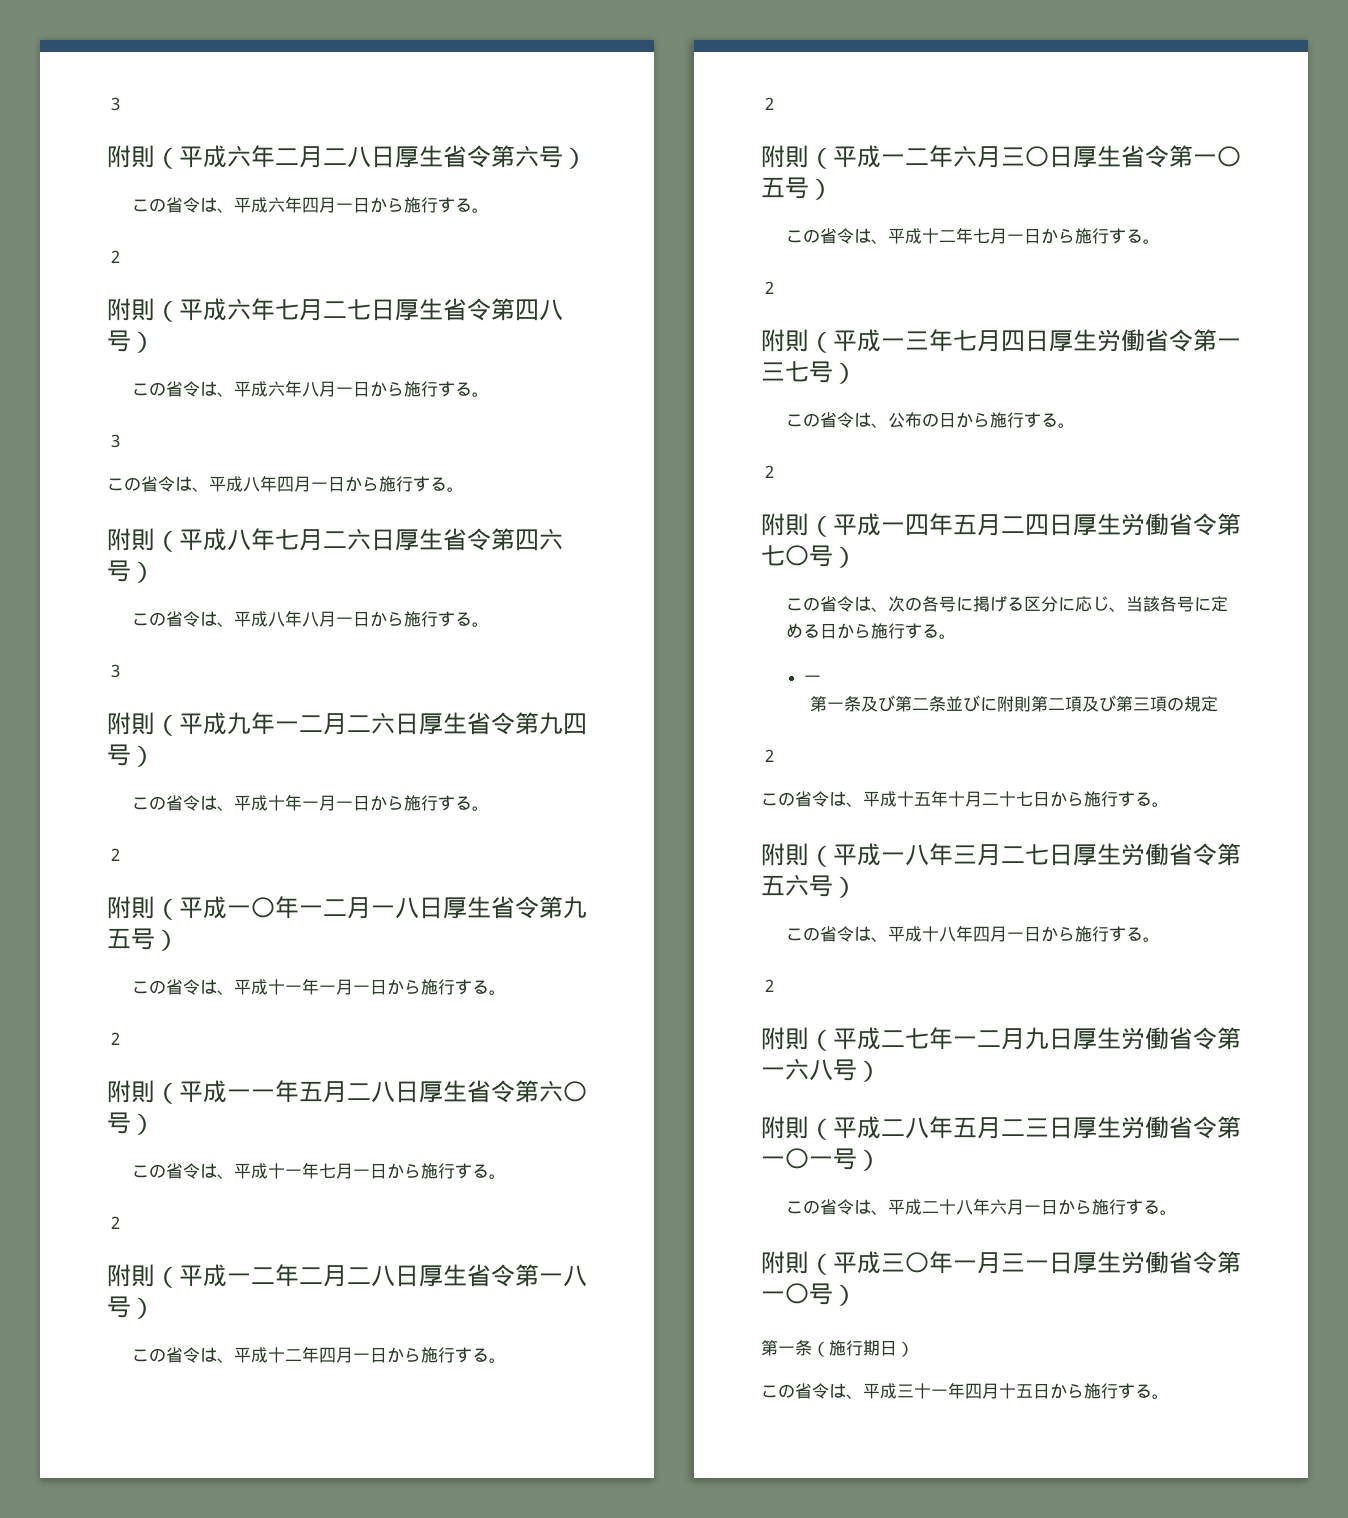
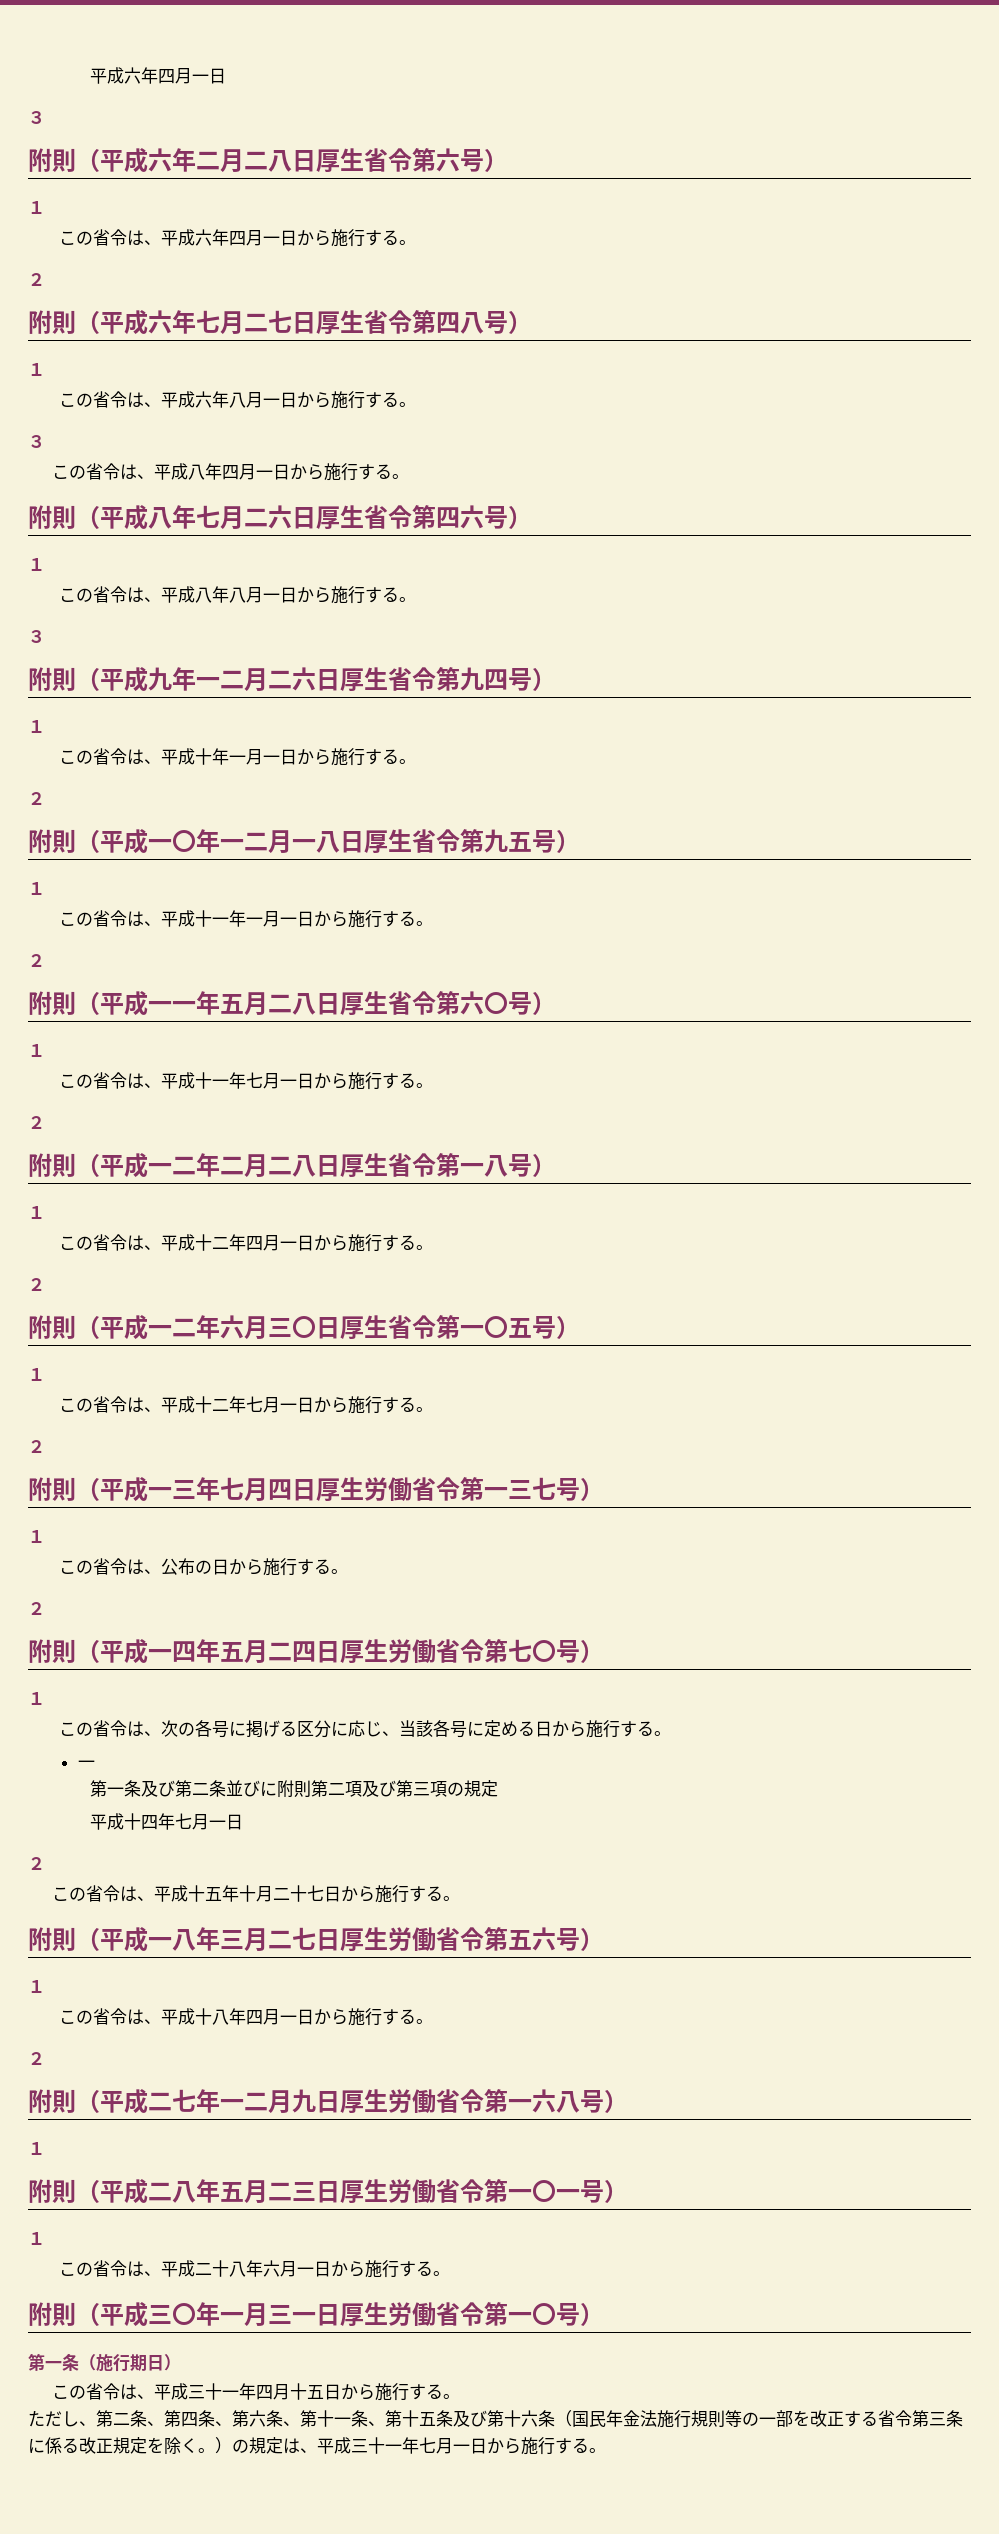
(107, 104) none -> [90,67,227,84] 平成六年四月一日 //
(587, 158) none -> [28,201,45,214] // １
(155, 342) none -> [28,363,45,376] // １
(155, 572) none -> [28,558,45,571] // １
(155, 756) none -> [28,720,45,733] // １
(179, 940) none -> [28,882,45,895] // １
(155, 1124) none -> [28,1044,45,1057] // １
(155, 1308) none -> [28,1206,45,1219] // １
(833, 189) none -> [28,1368,45,1381] // １
(857, 373) none -> [28,1530,45,1543] // １
(857, 557) none -> [28,1692,45,1705] // １
(1219, 704) none -> [90,1813,244,1830] // 平成十四年七月一日
(857, 887) none -> [28,1980,45,1993] // １
(881, 1071) none -> [28,2142,45,2155] // １
(881, 1160) none -> [28,2232,45,2245] // １
(1169, 1396) none -> [28,2410,963,2428] [28,2437,606,2455] // ただし、第二条、第四条、第六条、第十一条、第十五条及び第十六条（国民年金法施行規則等の一部を改正する省令第三条に係る改正規定を除く。）の規定は、平成三十一年七月一日から施行する。

